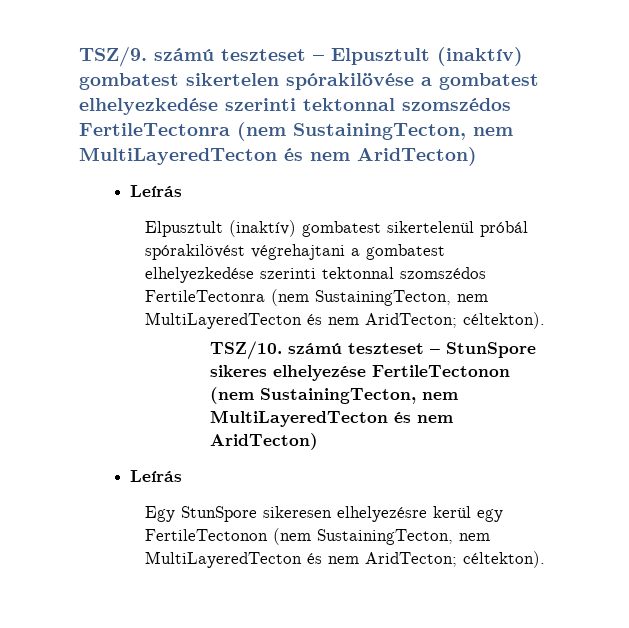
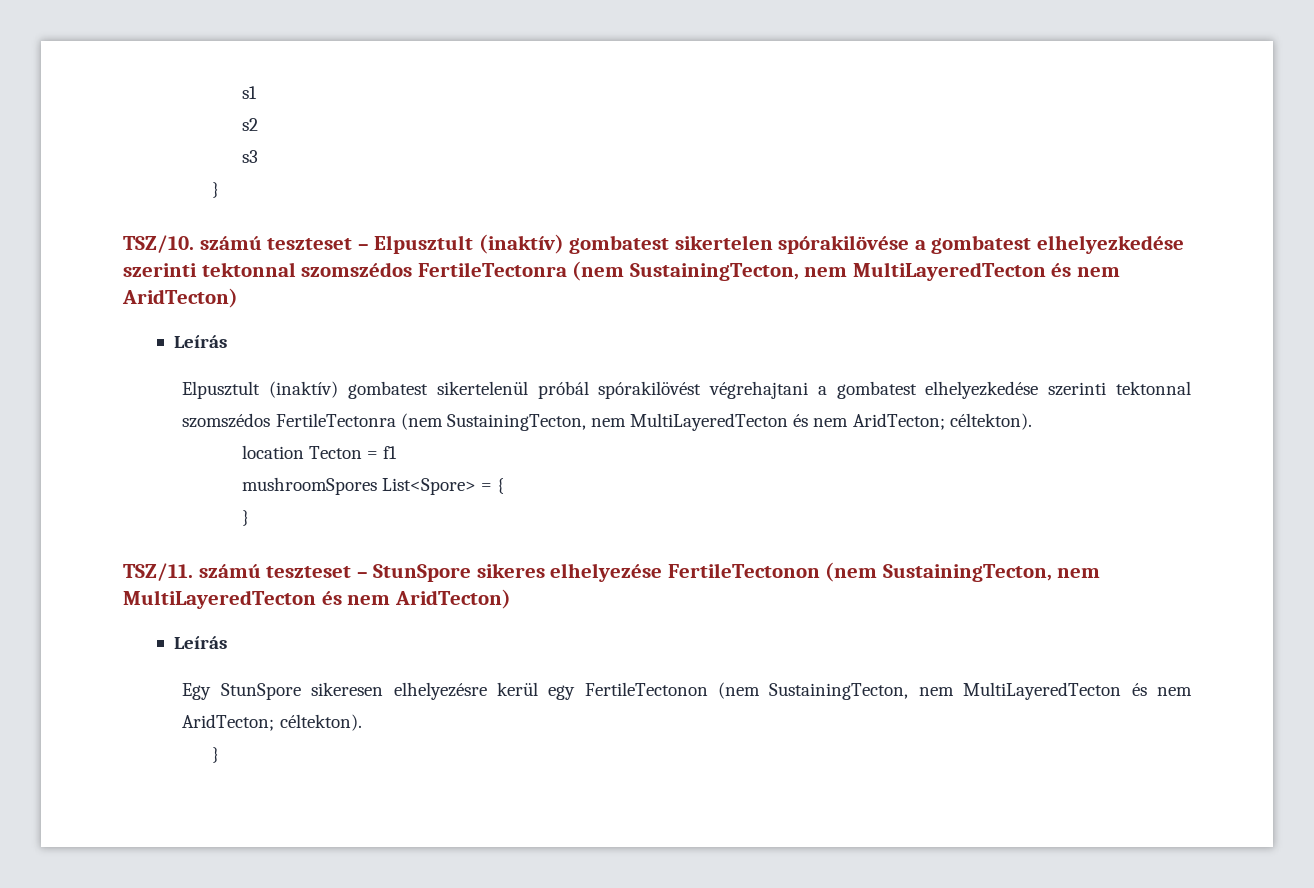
[79,46,147,67] TSZ/9. -> [241,86,257,99] [241,118,258,131] [241,150,258,163] [212,182,220,198] [123,235,194,253] s1 // s2 // s3 // } // TSZ/10.
[210,341,283,360] TSZ/10. -> [241,445,398,459] [241,477,505,495] [241,510,249,526] [123,563,193,581] location Tecton = f1 // mushroomSpores List<Spore> = { // } // TSZ/11.
(545, 559) none -> [212,747,220,763] // }

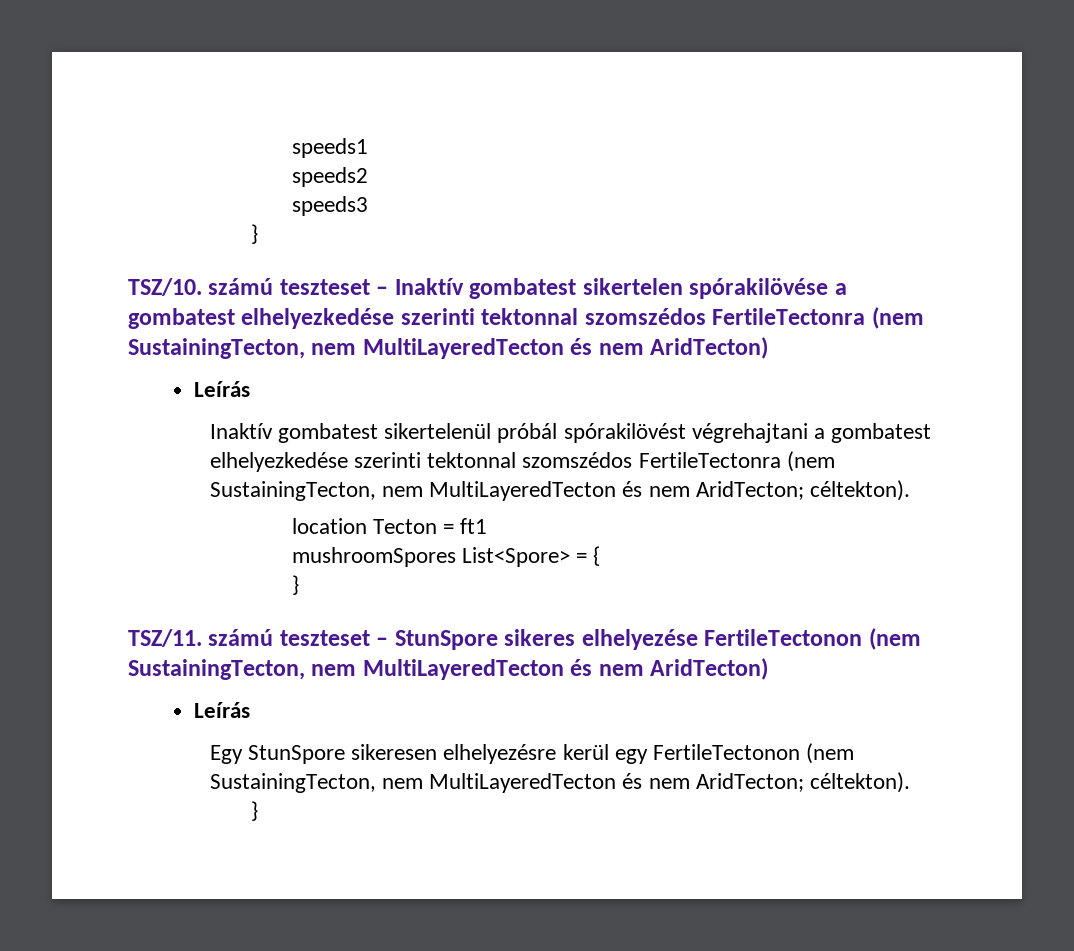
[241,86,257,99] [241,118,258,131] [241,150,258,163] s1 // s2 // s3 -> [291,138,368,158] [291,167,368,187] [291,196,368,216] speeds1 // speeds2 // speeds3
[374,234,564,254] Elpusztult (inaktív) -> [394,278,464,295] Inaktív
[182,381,339,399] Elpusztult (inaktív) -> [209,423,273,439] Inaktív
[383,446,398,459] f1 -> [460,518,488,534] ft1

